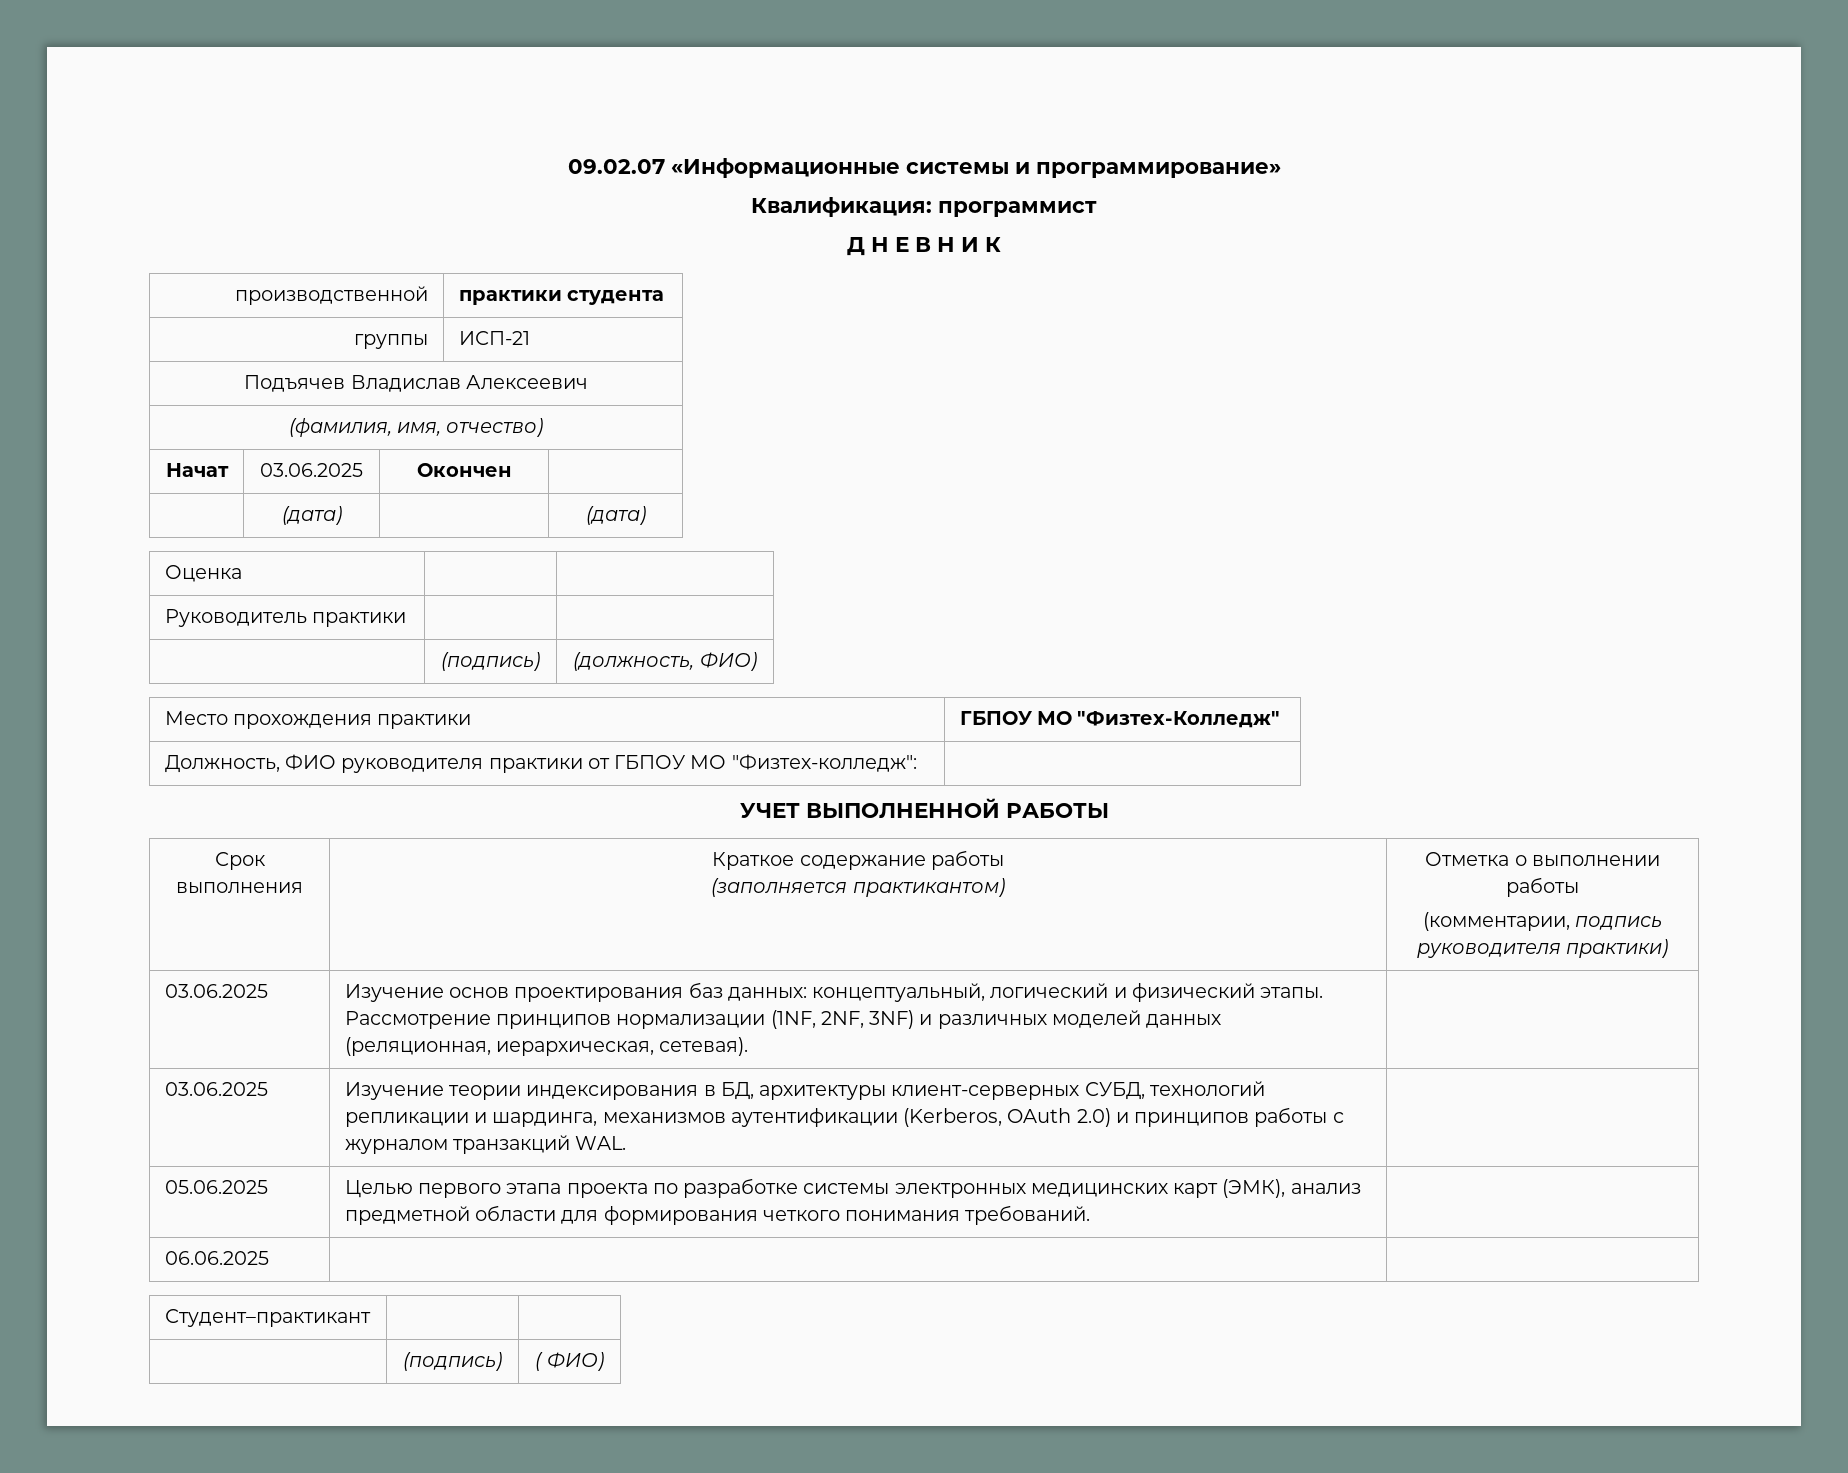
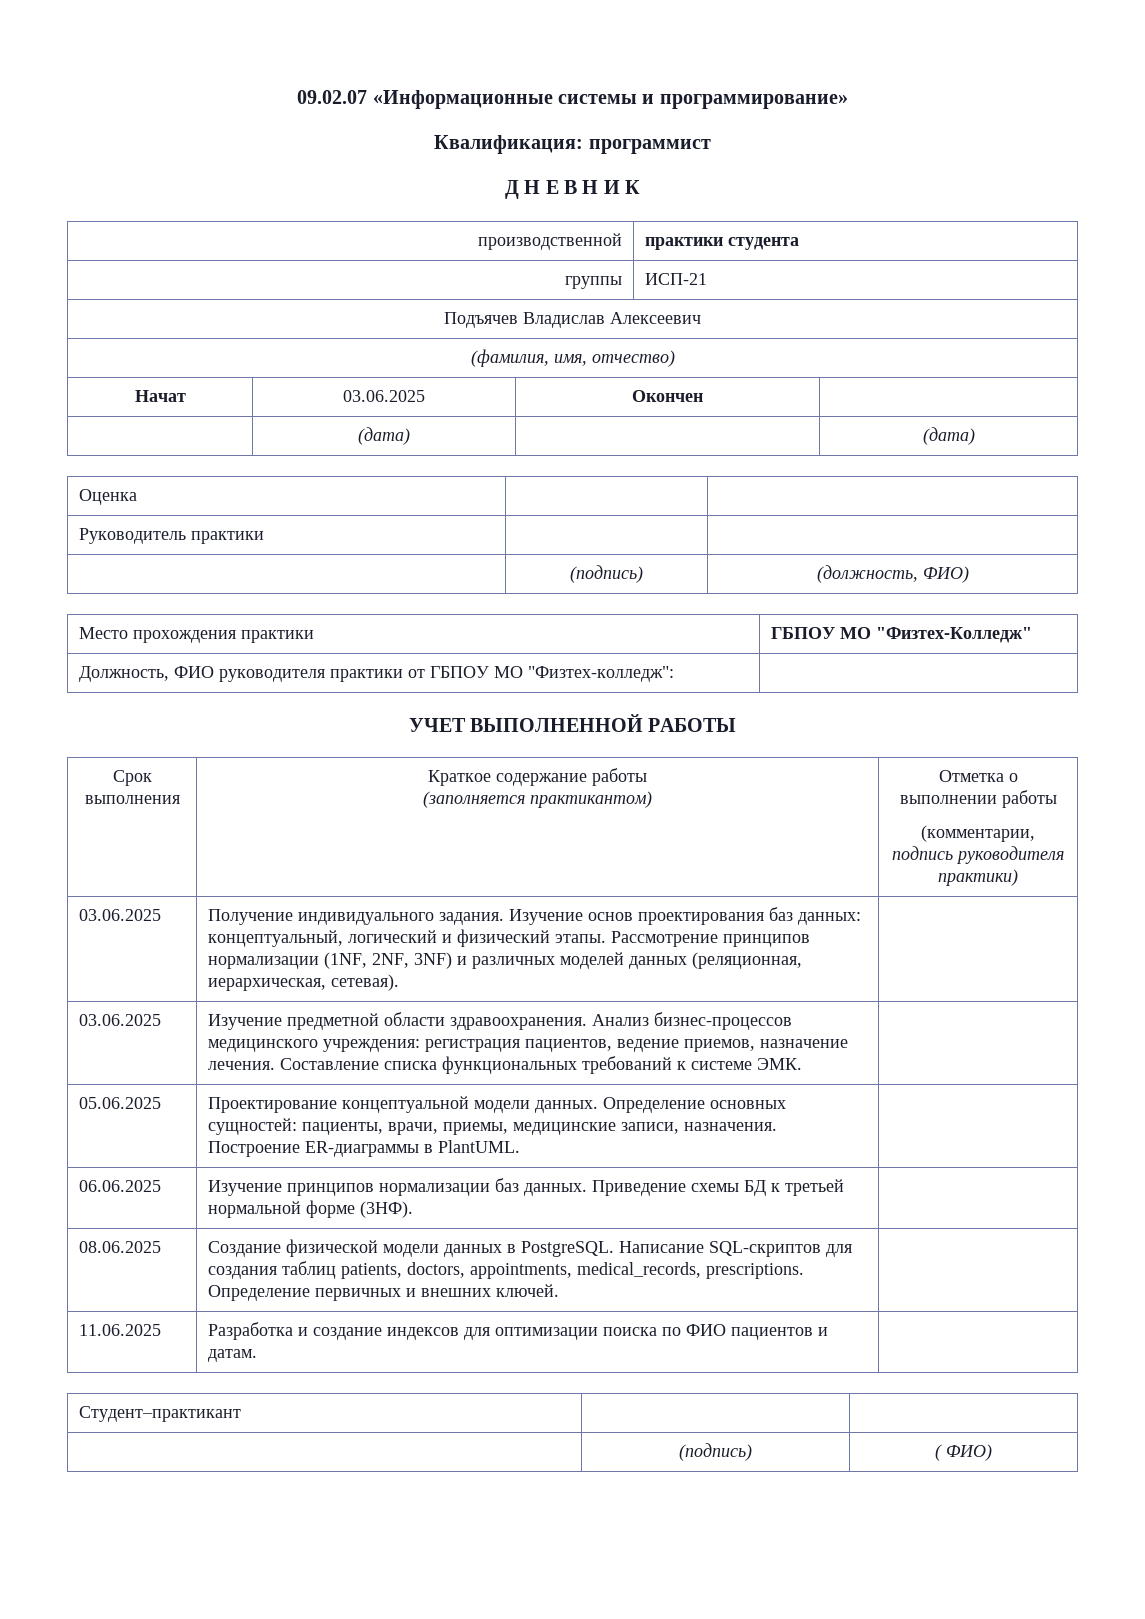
(268, 991) none -> [207,909,504,925] Получение индивидуального задания.
[449,1081,1265,1100] [344,1107,1344,1127] [344,1135,627,1154] [164,1180,268,1194] [344,1178,1361,1198] [344,1205,1091,1225] [164,1251,269,1265] теории индексирования в БД, архитектуры клиент-серверных СУБД, технологий репликации и шардинга, механизмов аутентификации (Kerberos, OAuth 2.0) и принципов работы с журналом транзакций WAL. | // 05.06.2025 | Целью первого этапа проекта по разработке системы электронных медицинских карт (ЭМК), анализ предметной области для формирования четкого понимания требований. | // 06.06.2025 | -> [286,1012,792,1030] [207,1039,848,1052] [207,1056,802,1074] [78,1097,161,1109] [207,1096,786,1113] [207,1118,777,1135] [207,1140,520,1157] [78,1180,161,1192] [207,1178,844,1196] [207,1200,413,1218] [78,1241,161,1253] [207,1239,852,1257] [207,1261,804,1279] [207,1284,559,1301] [78,1324,161,1336] [207,1322,828,1340] [207,1349,257,1362] предметной области здравоохранения. Анализ бизнес-процессов медицинского учреждения: регистрация пациентов, ведение приемов, назначение лечения. Составление списка функциональных требований к системе ЭМК. | // 05.06.2025 | Проектирование концептуальной модели данных. Определение основных сущностей: пациенты, врачи, приемы, медицинские записи, назначения. Построение ER-диаграммы в PlantUML. | // 06.06.2025 | Изучение принципов нормализации баз данных. Приведение схемы БД к третьей нормальной форме (3НФ). | // 08.06.2025 | Создание физической модели данных в PostgreSQL. Написание SQL-скриптов для создания таблиц patients, doctors, appointments, medical_records, prescriptions. Определение первичных и внешних ключей. | // 11.06.2025 | Разработка и создание индексов для оптимизации поиска по ФИО пациентов и датам.

